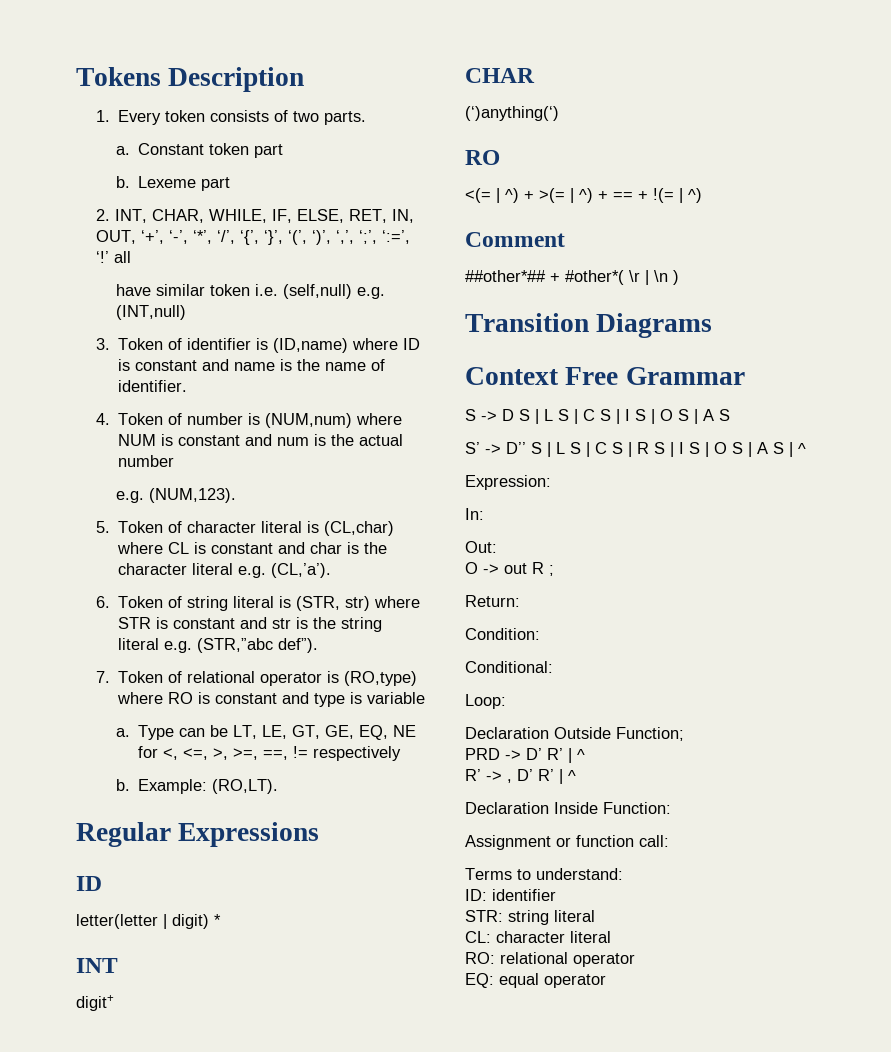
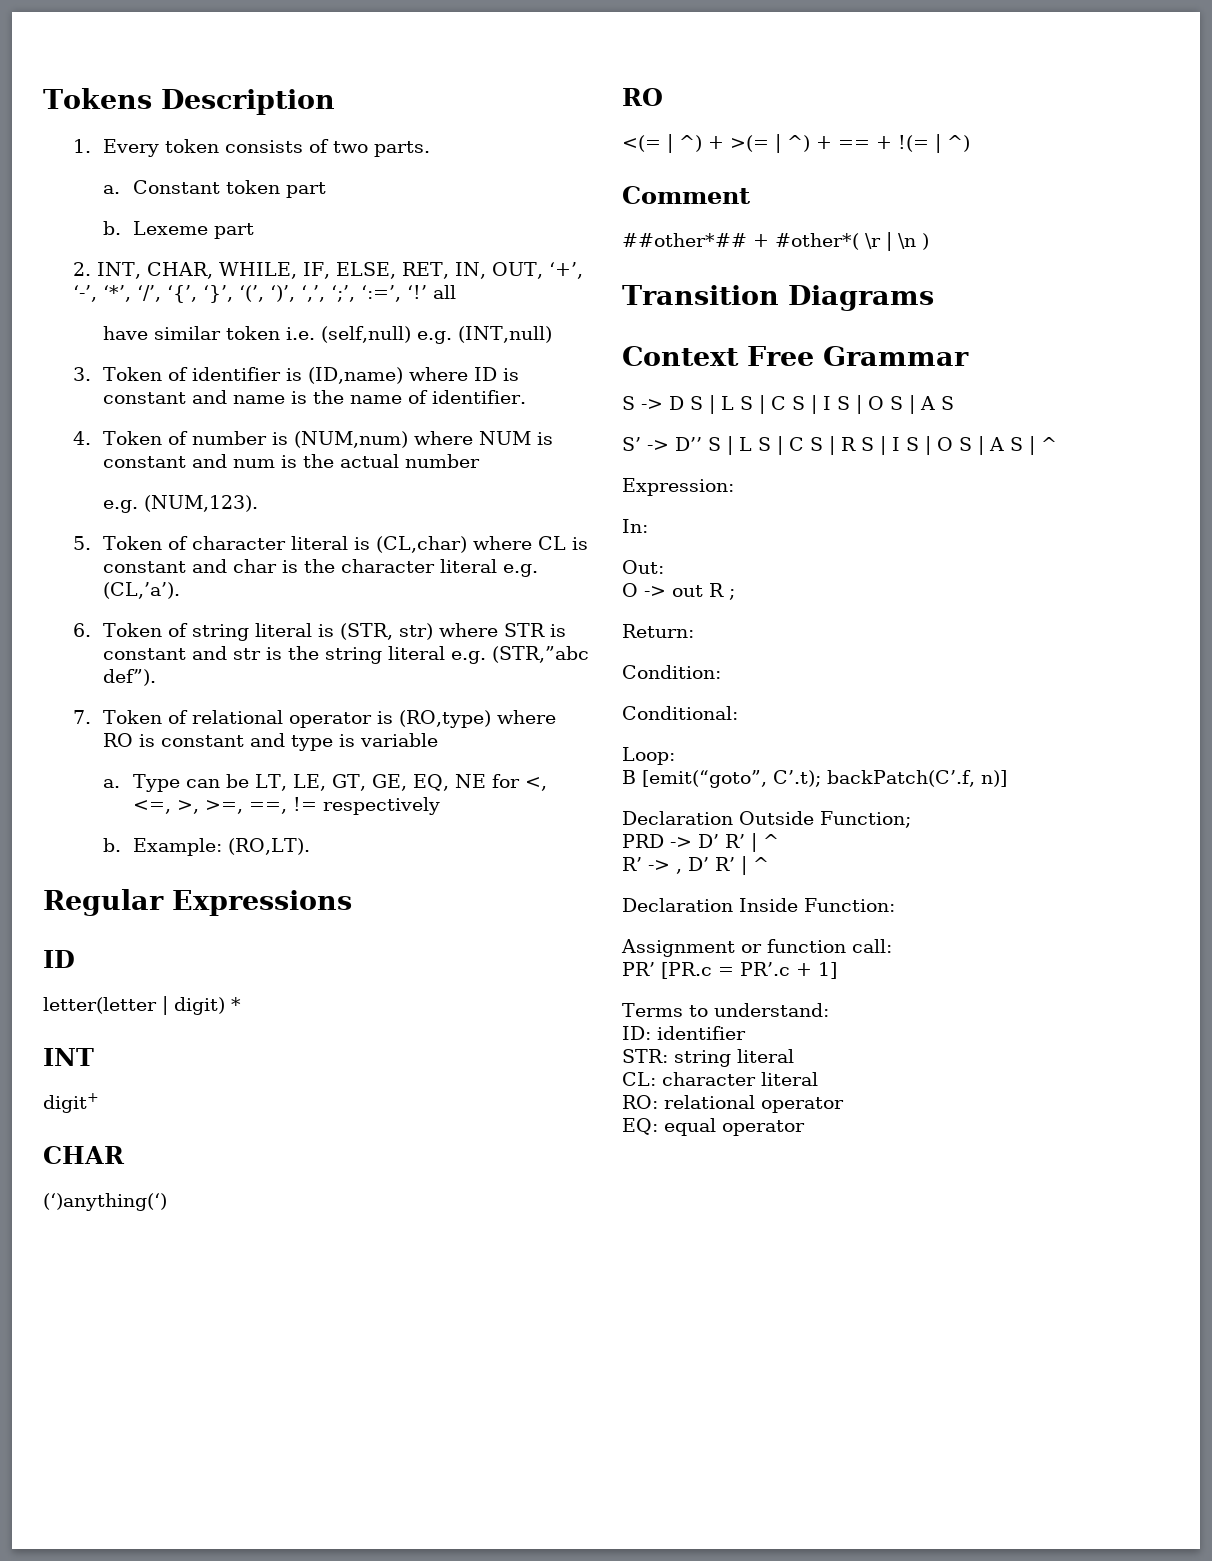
(506, 701) none -> [622,770,1007,788] // B [emit(“goto”, C’.t); backPatch(C’.f, n)]
(669, 841) none -> [622,962,837,979] // PR’ [PR.c = PR’.c + 1]

